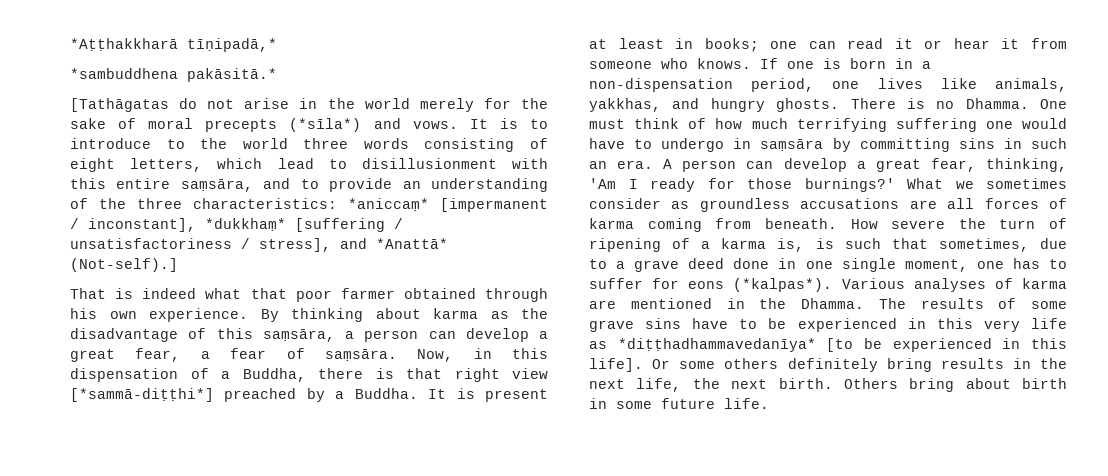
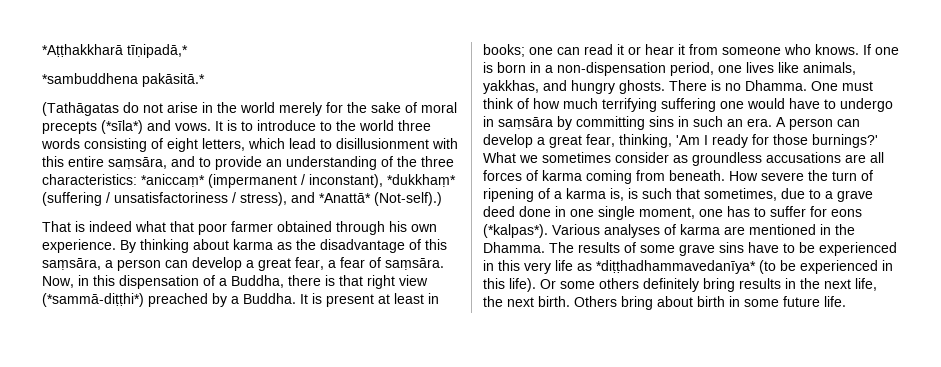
[70,98,169,112] [Tathāgatas -> [42,102,119,116] (Tathāgatas
[440,198,548,212] [70,218,385,232] [impermanent / inconstant], *dukkhaṃ* [suffering -> [208,174,456,188] [42,192,102,206] (impermanent / inconstant), *dukkhaṃ* (suffering
[259,238,331,252] stress], -> [240,192,287,206] stress),
[70,258,178,272] (Not-self).] -> [374,192,442,206] (Not-self).)
[70,388,214,402] [*sammā-diṭṭhi*] -> [42,293,144,307] (*sammā-diṭṭhi*)
[826,338,1067,352] [589,358,643,372] [to be experienced in this life]. -> [759,260,893,274] [483,278,536,292] (to be experienced in this life).

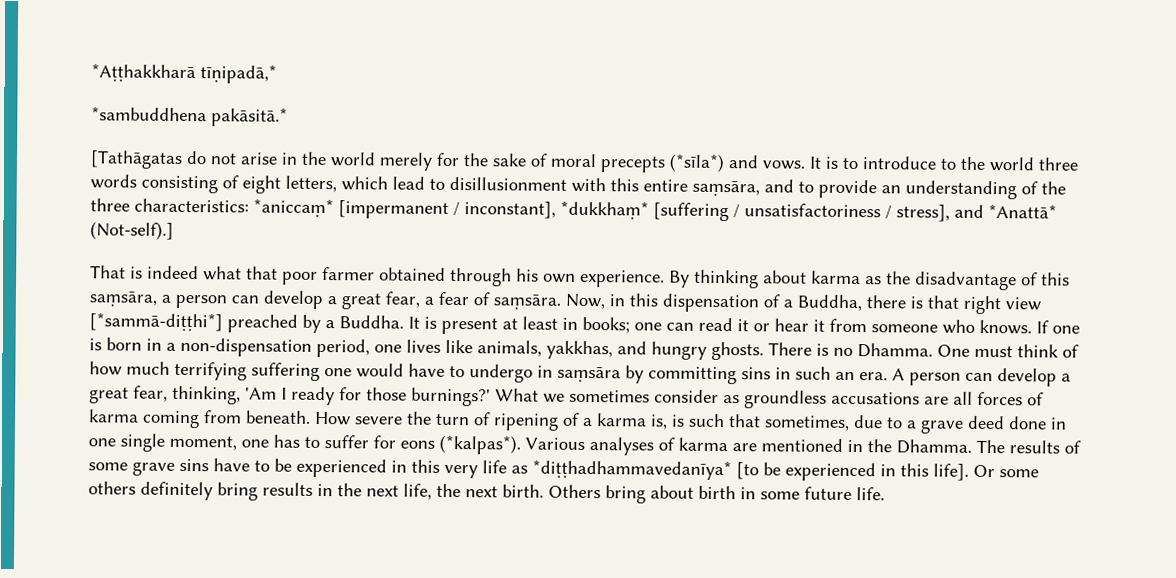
[42,102,119,116] (Tathāgatas -> [90,150,183,169] [Tathāgatas
[208,174,456,188] [42,192,102,206] (impermanent / inconstant), *dukkhaṃ* (suffering -> [338,200,729,222] [impermanent / inconstant], *dukkhaṃ* [suffering
[240,192,287,206] stress), -> [896,204,950,222] stress],
[374,192,442,206] (Not-self).) -> [90,221,174,240] (Not-self).]
[42,293,144,307] (*sammā-diṭṭhi*) -> [89,312,223,332] [*sammā-diṭṭhi*]
[759,260,893,274] [483,278,536,292] (to be experienced in this life). -> [736,462,969,482] [to be experienced in this life].

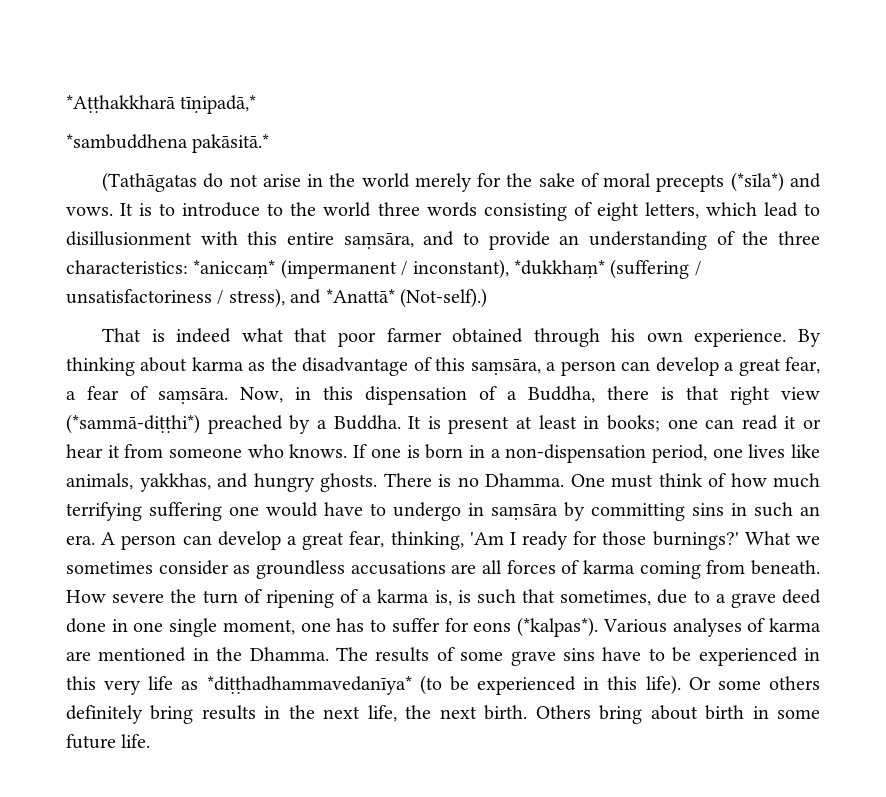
[90,150,183,169] [Tathāgatas -> [102,172,198,192] (Tathāgatas
[338,200,729,222] [impermanent / inconstant], *dukkhaṃ* [suffering -> [280,259,690,279] (impermanent / inconstant), *dukkhaṃ* (suffering
[896,204,950,222] stress], -> [228,288,285,308] stress),
[90,221,174,240] (Not-self).] -> [400,288,487,308] (Not-self).)
[89,312,223,332] [*sammā-diṭṭhi*] -> [66,414,200,434] (*sammā-diṭṭhi*)
[736,462,969,482] [to be experienced in this life]. -> [419,675,681,695] (to be experienced in this life).

